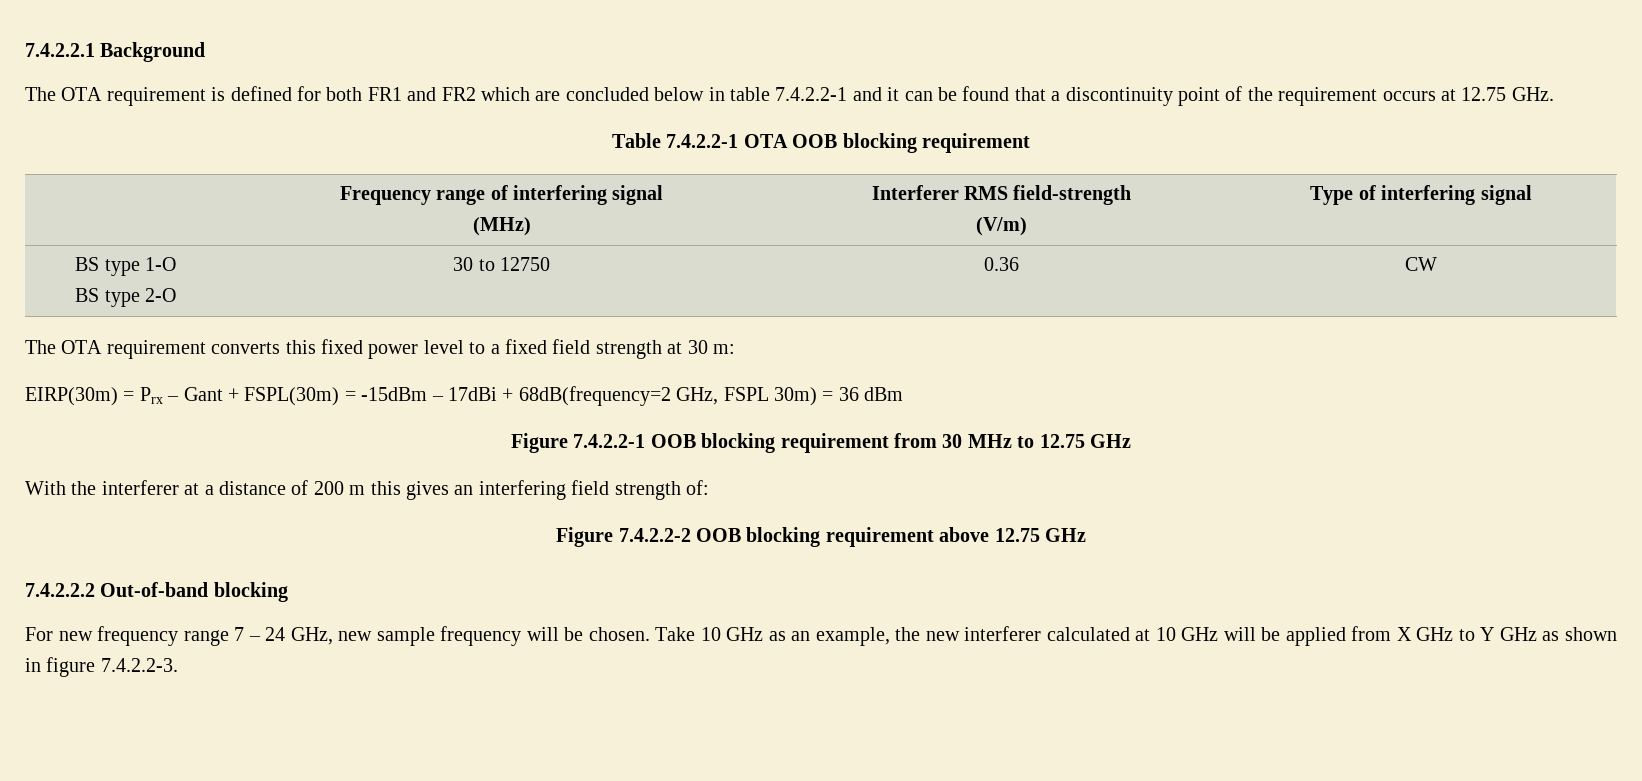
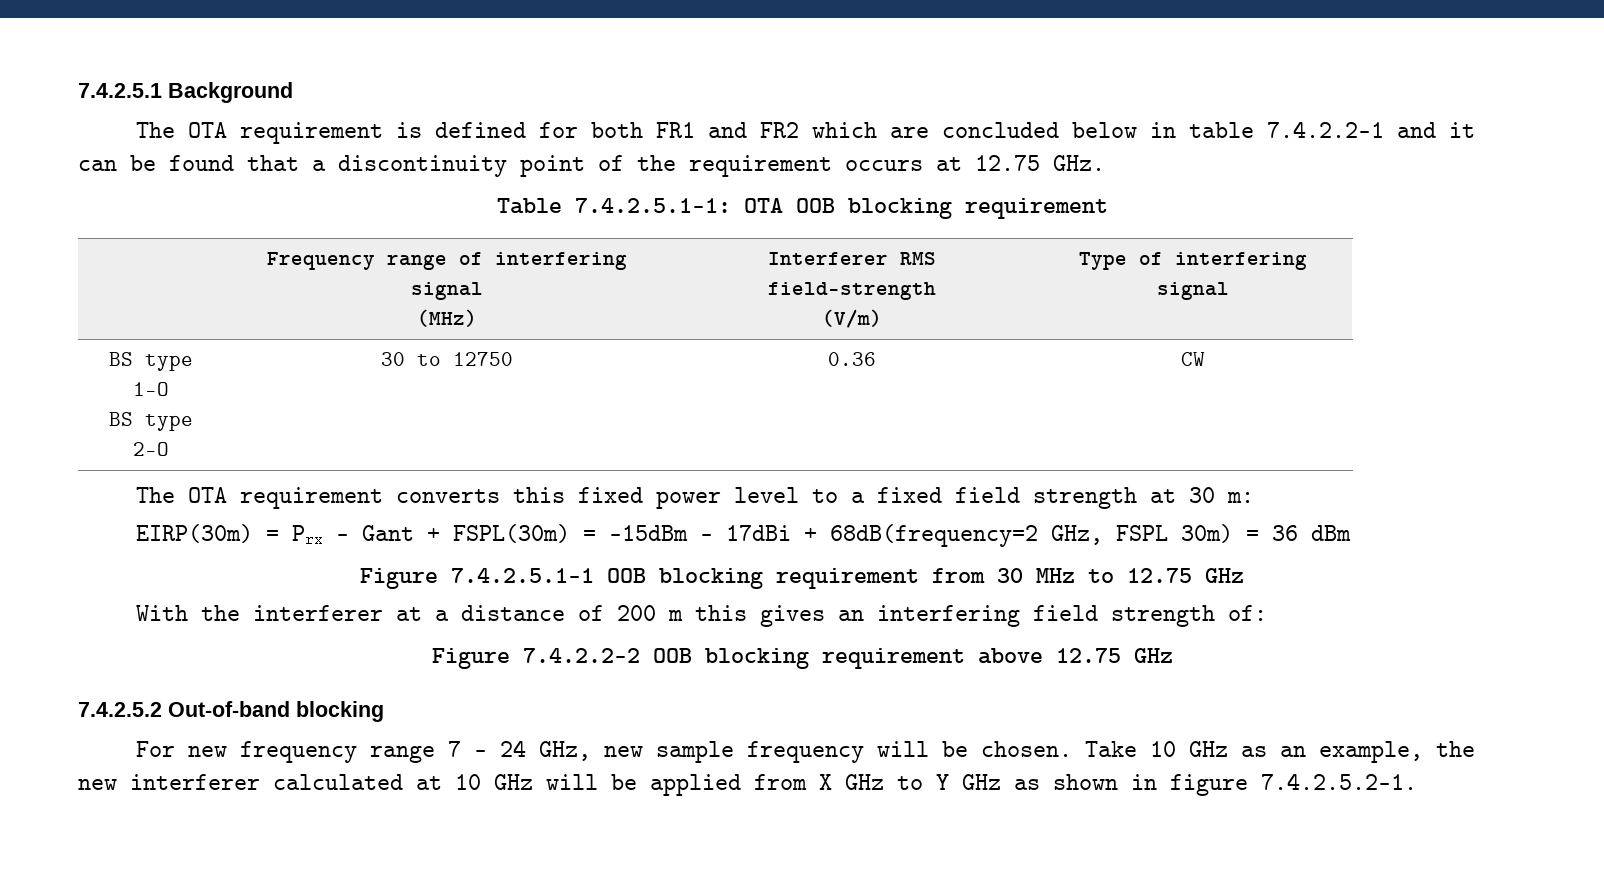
[25,43,95,57] 7.4.2.2.1 -> [78,83,162,98] 7.4.2.5.1
[666,134,739,148] 7.4.2.2-1 -> [574,198,731,213] 7.4.2.5.1-1:
[573,434,646,448] 7.4.2.2-1 -> [451,568,594,583] 7.4.2.5.1-1
[25,583,95,597] 7.4.2.2.2 -> [78,702,162,717] 7.4.2.5.2
[100,658,178,672] 7.4.2.2-3. -> [1261,773,1417,790] 7.4.2.5.2-1.

